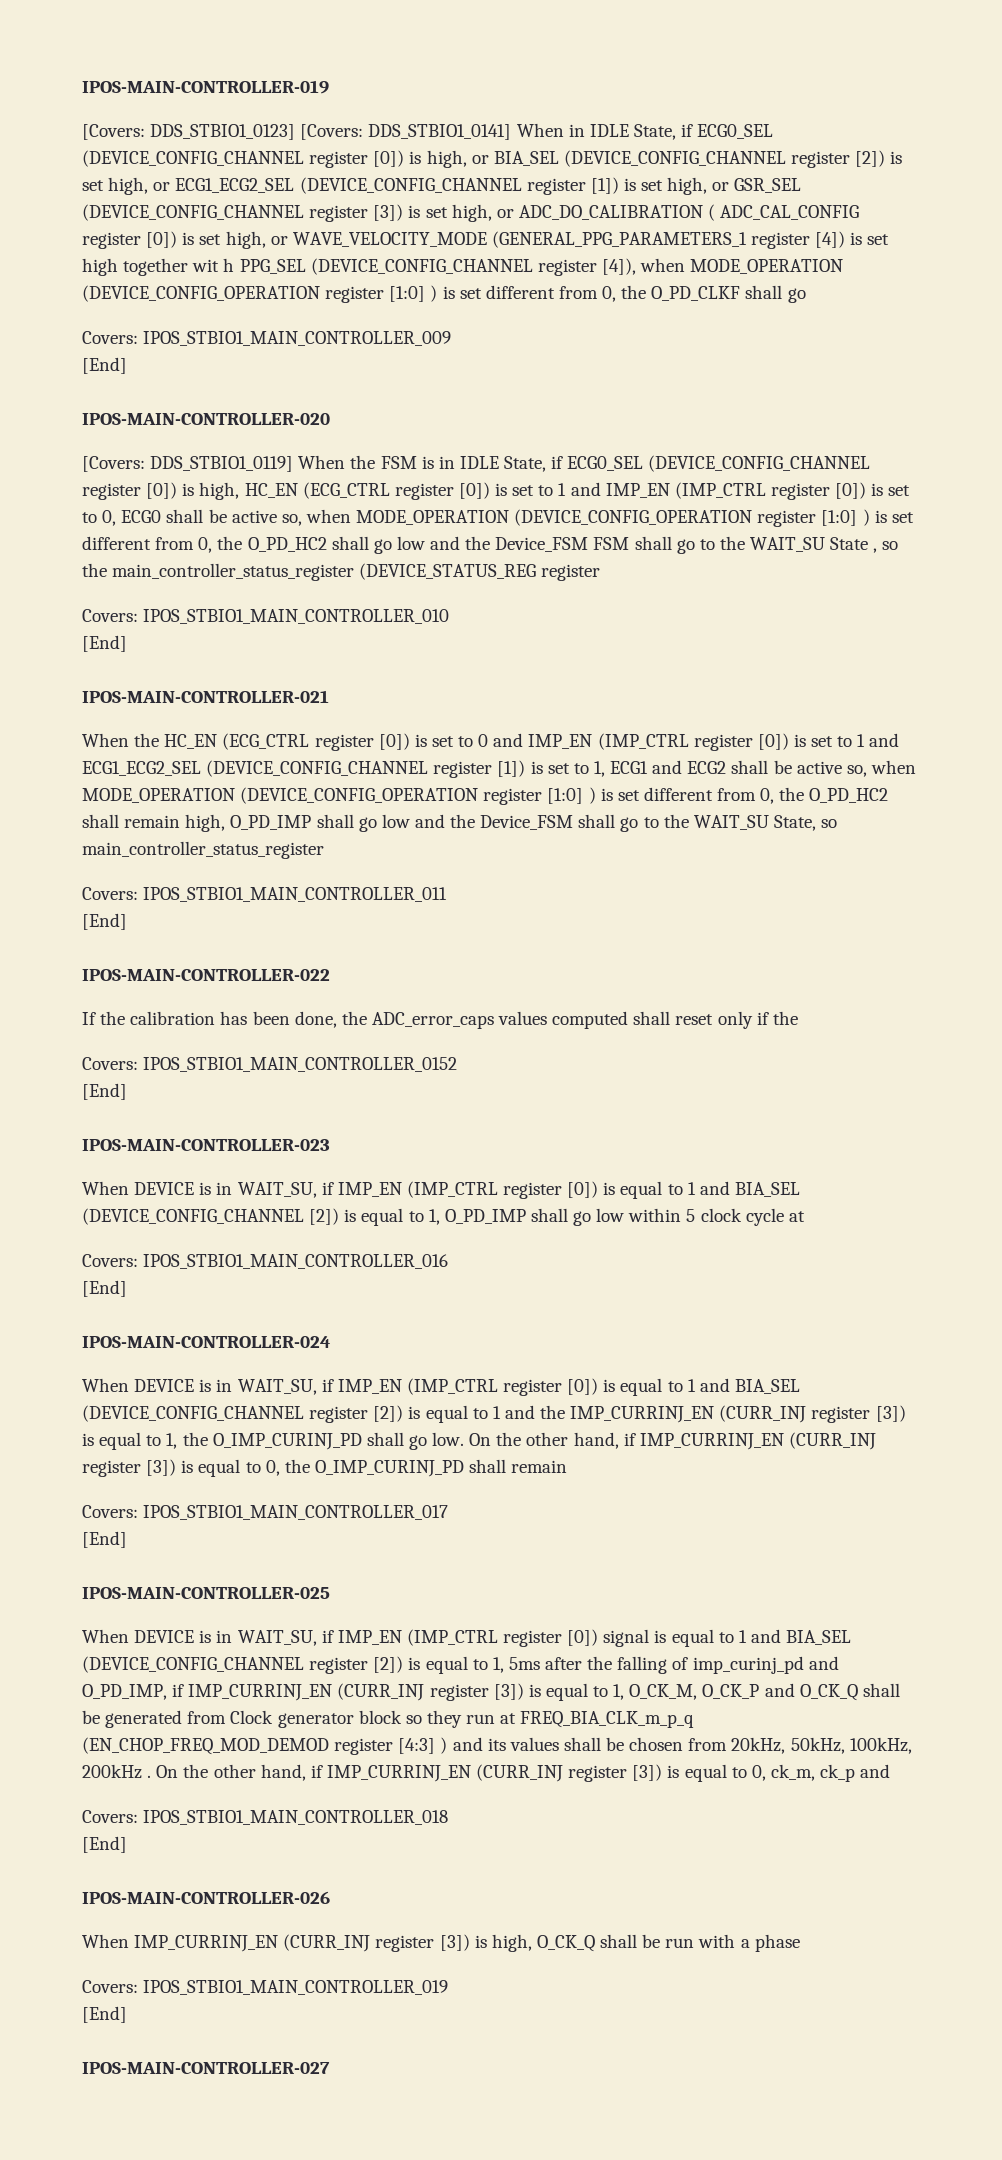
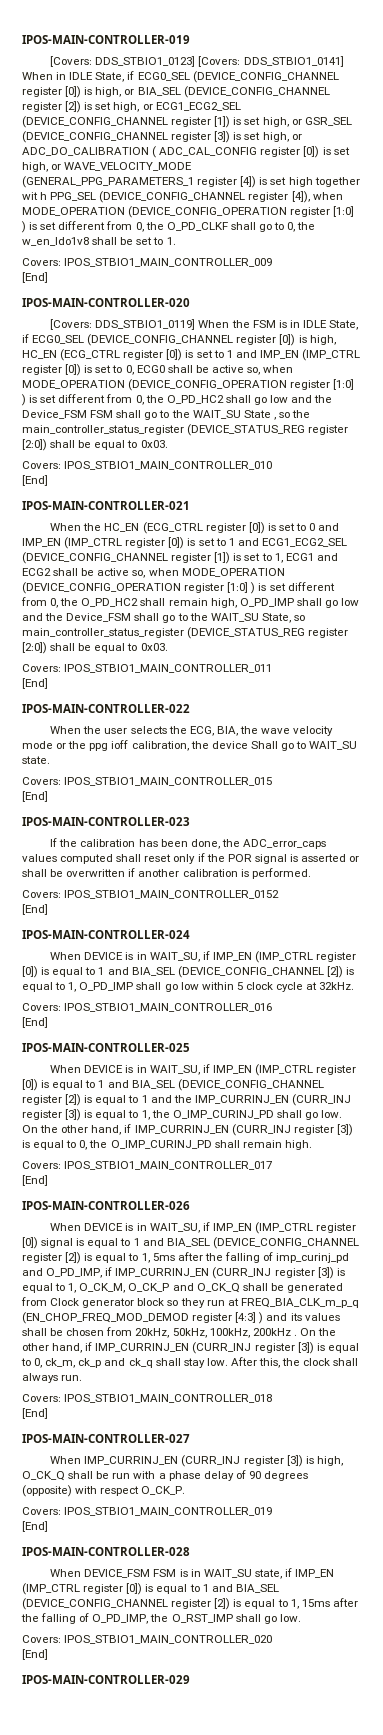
(806, 295) none -> [274,222,316,232] [22,237,176,246] to 0, the w_en_ldo1v8 shall be set to 1.
(601, 572) none -> [22,439,168,451] [2:0]) shall be equal to 0x03.
[82,887,448,902] [82,913,127,930] [82,969,330,981] // Covers: IPOS_STBIO1_MAIN_CONTROLLER_011 // [End] // IPOS-MAIN-CONTROLLER-022 -> [187,627,349,639] [22,642,168,654] [22,664,273,673] [22,678,48,689] [22,704,190,713] [50,726,334,736] [22,740,358,751] [22,756,50,764] [22,777,273,786] [22,791,48,802] [22,817,190,826] (DEVICE_STATUS_REG register [2:0]) shall be equal to 0x03. // Covers: IPOS_STBIO1_MAIN_CONTROLLER_011 // [End] // IPOS-MAIN-CONTROLLER-022 // When the user selects the ECG, BIA, the wave velocity mode or the ppg ioff calibration, the device Shall go to WAIT_SU state. // Covers: IPOS_STBIO1_MAIN_CONTROLLER_015 // [End] // IPOS-MAIN-CONTROLLER-023
(798, 1018) none -> [227,854,360,864] [22,868,311,879] POR signal is asserted or shall be overwritten if another calibration is performed.
[82,1139,330,1151] IPOS-MAIN-CONTROLLER-023 -> [22,930,190,939] IPOS-MAIN-CONTROLLER-024
(805, 1216) none -> [319,982,355,990] 32kHz.
[82,1336,331,1348] IPOS-MAIN-CONTROLLER-024 -> [22,1043,190,1052] IPOS-MAIN-CONTROLLER-025
(568, 1466) none -> [284,1140,312,1150] high.
[82,1587,330,1599] IPOS-MAIN-CONTROLLER-025 -> [22,1201,190,1210] IPOS-MAIN-CONTROLLER-026
(891, 1771) none -> [128,1357,359,1368] [22,1373,83,1383] ck_q shall stay low. After this, the clock shall always run.
[82,1891,330,1904] IPOS-MAIN-CONTROLLER-026 -> [22,1434,190,1443] IPOS-MAIN-CONTROLLER-027
[82,1980,449,1995] [82,2006,127,2023] [82,2062,330,2074] // Covers: IPOS_STBIO1_MAIN_CONTROLLER_019 // [End] // IPOS-MAIN-CONTROLLER-027 -> [203,1470,309,1481] [22,1485,186,1497] [22,1507,273,1516] [22,1521,48,1532] [22,1547,190,1556] [50,1568,335,1579] [22,1583,279,1595] [22,1598,358,1610] [21,1613,301,1624] [22,1635,273,1644] [22,1649,48,1660] [22,1675,190,1684] delay of 90 degrees (opposite) with respect O_CK_P. // Covers: IPOS_STBIO1_MAIN_CONTROLLER_019 // [End] // IPOS-MAIN-CONTROLLER-028 // When DEVICE_FSM FSM is in WAIT_SU state, if IMP_EN (IMP_CTRL register [0]) is equal to 1 and BIA_SEL (DEVICE_CONFIG_CHANNEL register [2]) is equal to 1, 15ms after the falling of O_PD_IMP, the O_RST_IMP shall go low. // Covers: IPOS_STBIO1_MAIN_CONTROLLER_020 // [End] // IPOS-MAIN-CONTROLLER-029

